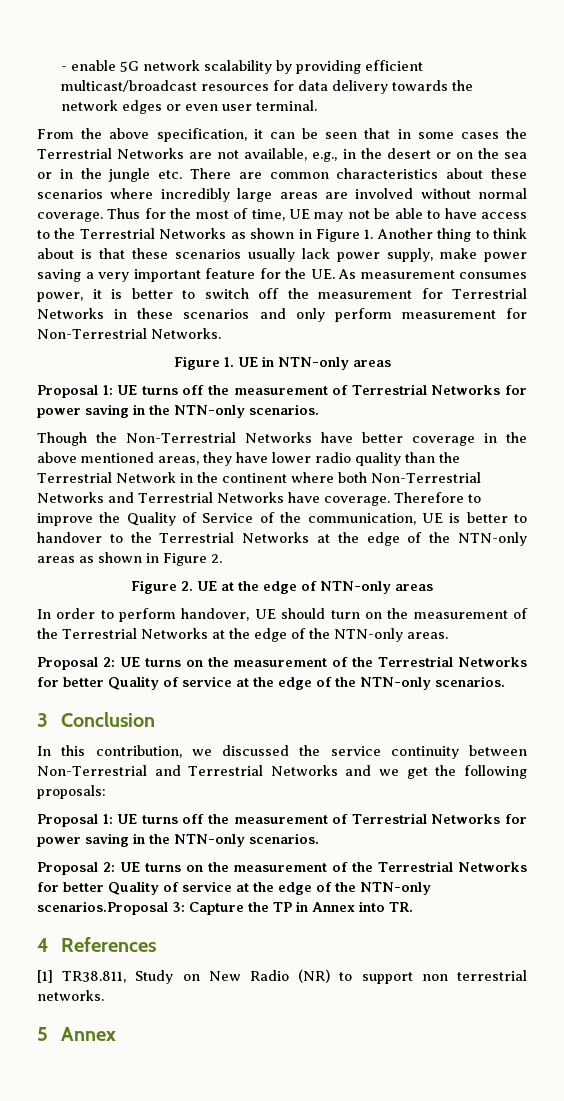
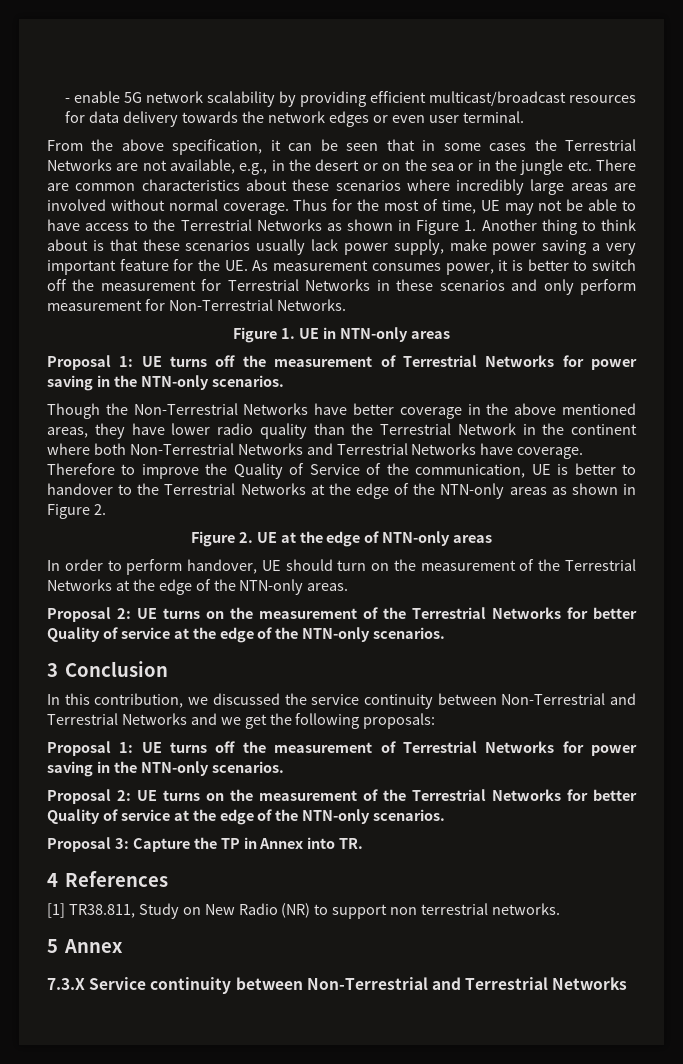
[37,901,168,915] scenarios.Proposal -> [373,809,446,821] [47,837,111,852] scenarios. // Proposal
(116, 1034) none -> [47,977,628,994] // 7.3.X Service continuity between Non-Terrestrial and Terrestrial Networks

